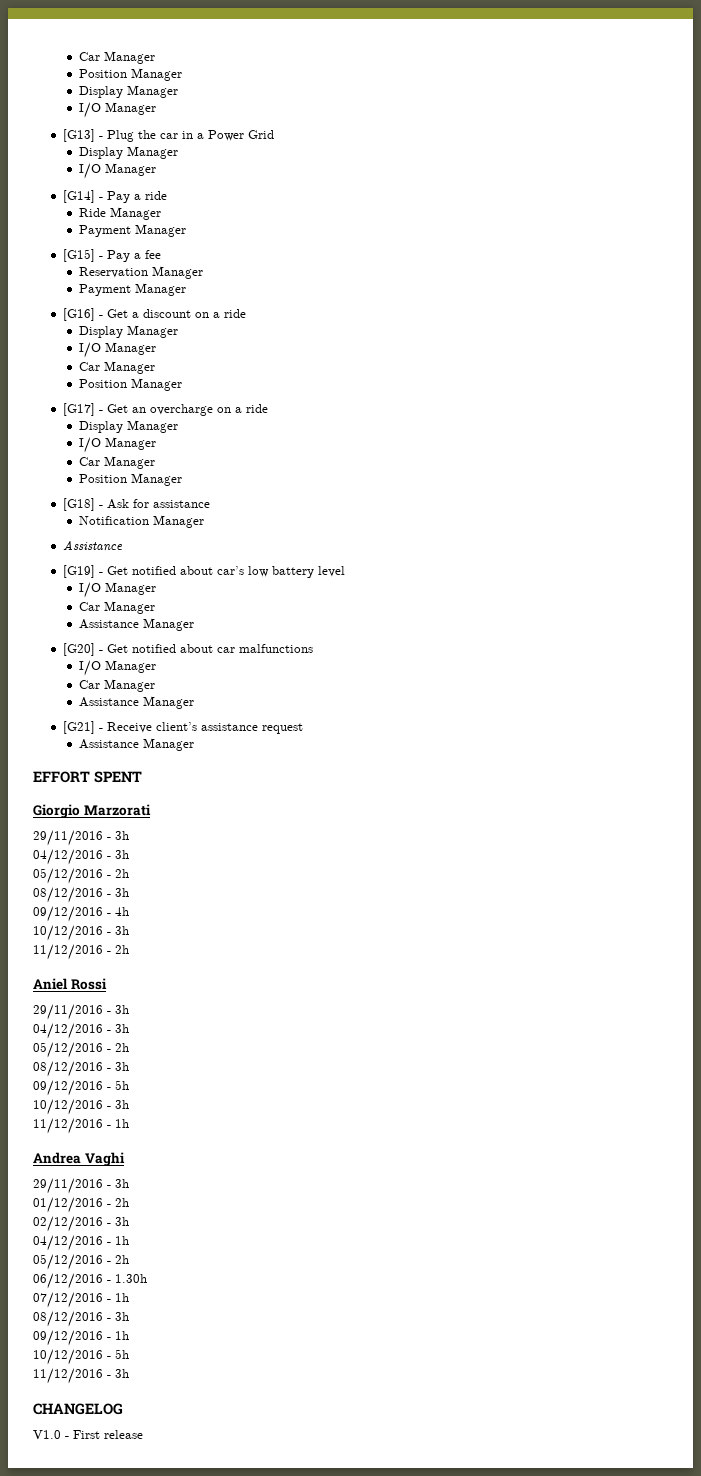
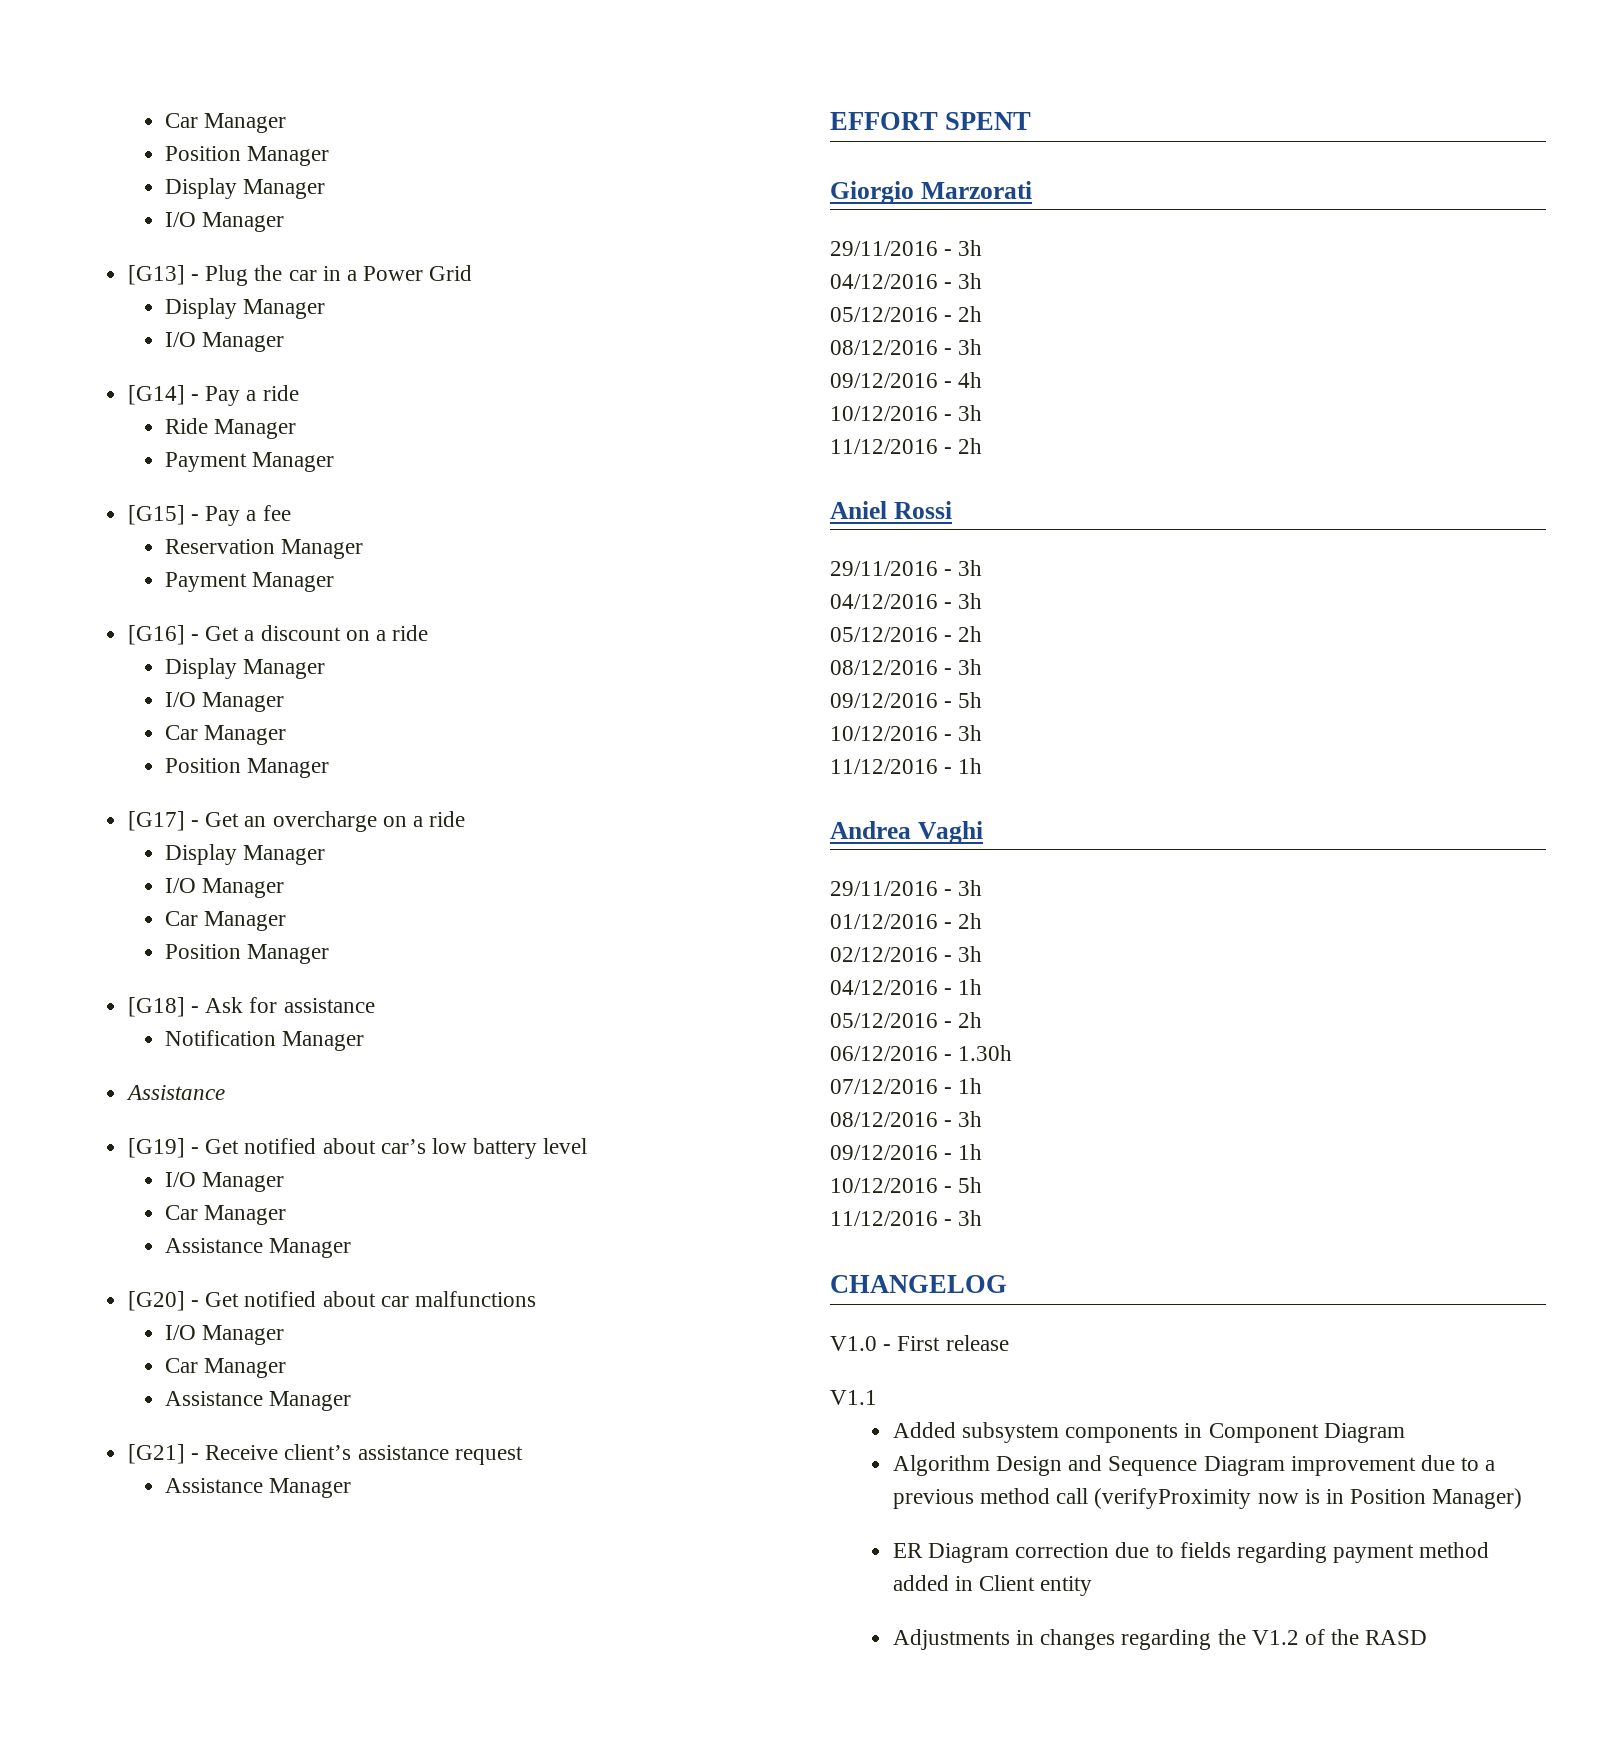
(143, 1434) none -> [830,1390,877,1405] [892,1422,1405,1443] [892,1455,1496,1476] [892,1488,1523,1509] [892,1542,1490,1563] [892,1575,1093,1596] [892,1629,1428,1650] // V1.1 // Added subsystem components in Component Diagram // Algorithm Design and Sequence Diagram improvement due to a previous method call (verifyProximity now is in Position Manager) // ER Diagram correction due to fields regarding payment method added in Client entity // Adjustments in changes regarding the V1.2 of the RASD

